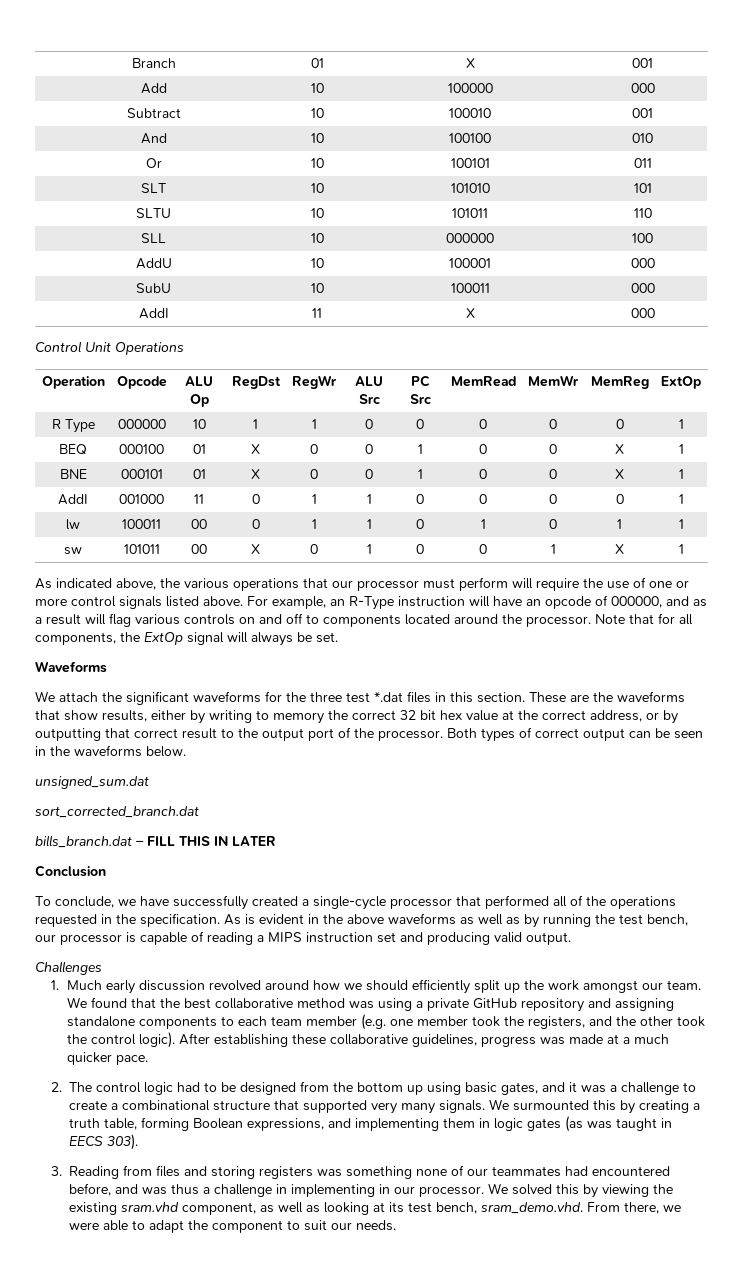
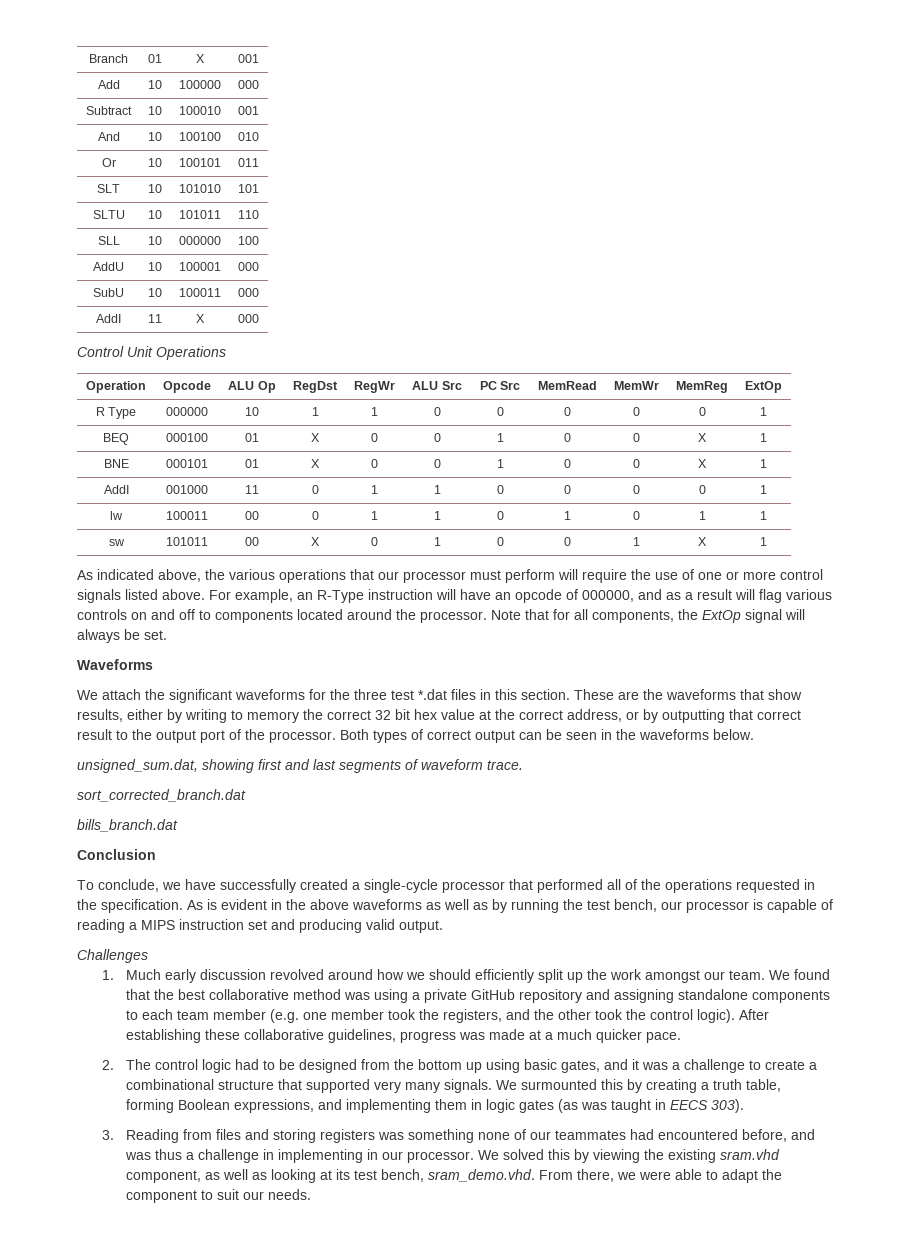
[35,776,149,789] [35,806,199,818] [35,835,276,848] unsigned_sum.dat // sort_corrected_branch.dat // bills_branch.dat – FILL THIS IN LATER -> [77,759,523,773] [77,789,246,802] [77,819,178,832] unsigned_sum.dat, showing first and last segments of waveform trace. // sort_corrected_branch.dat // bills_branch.dat

